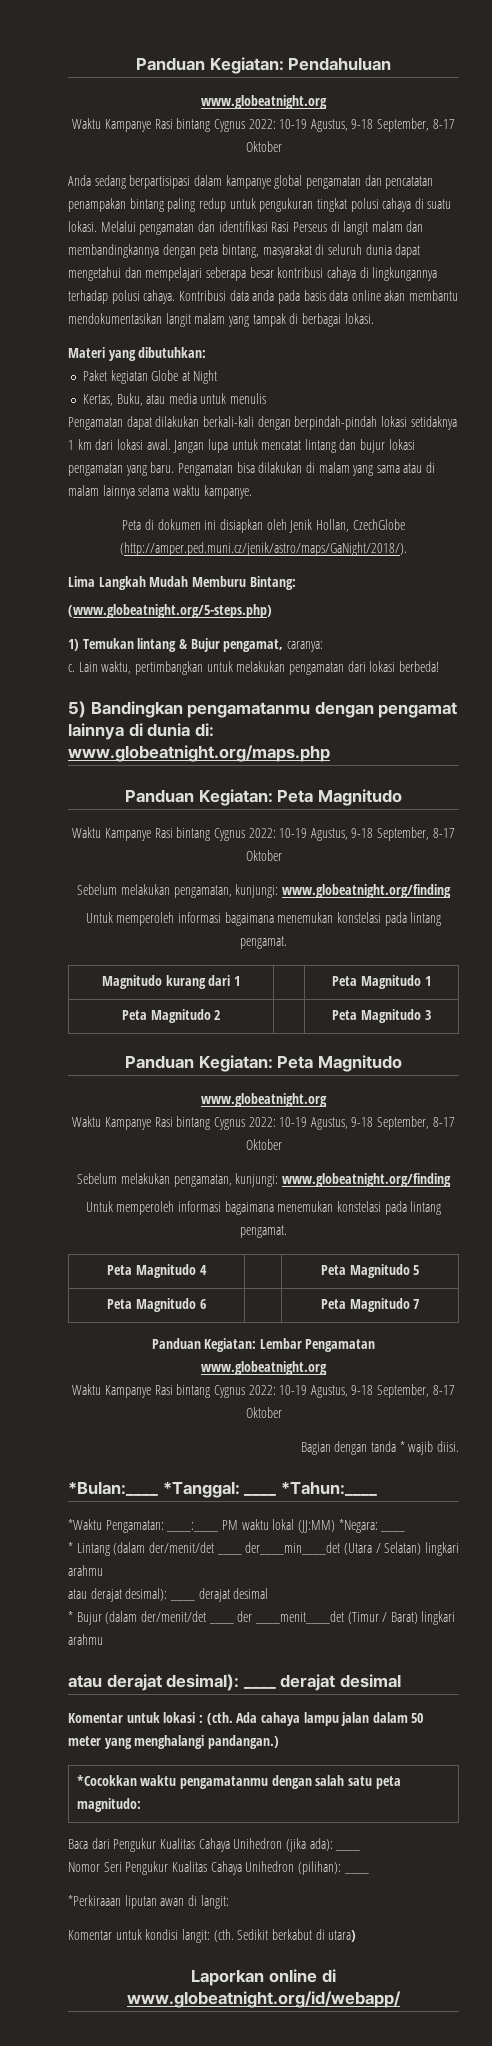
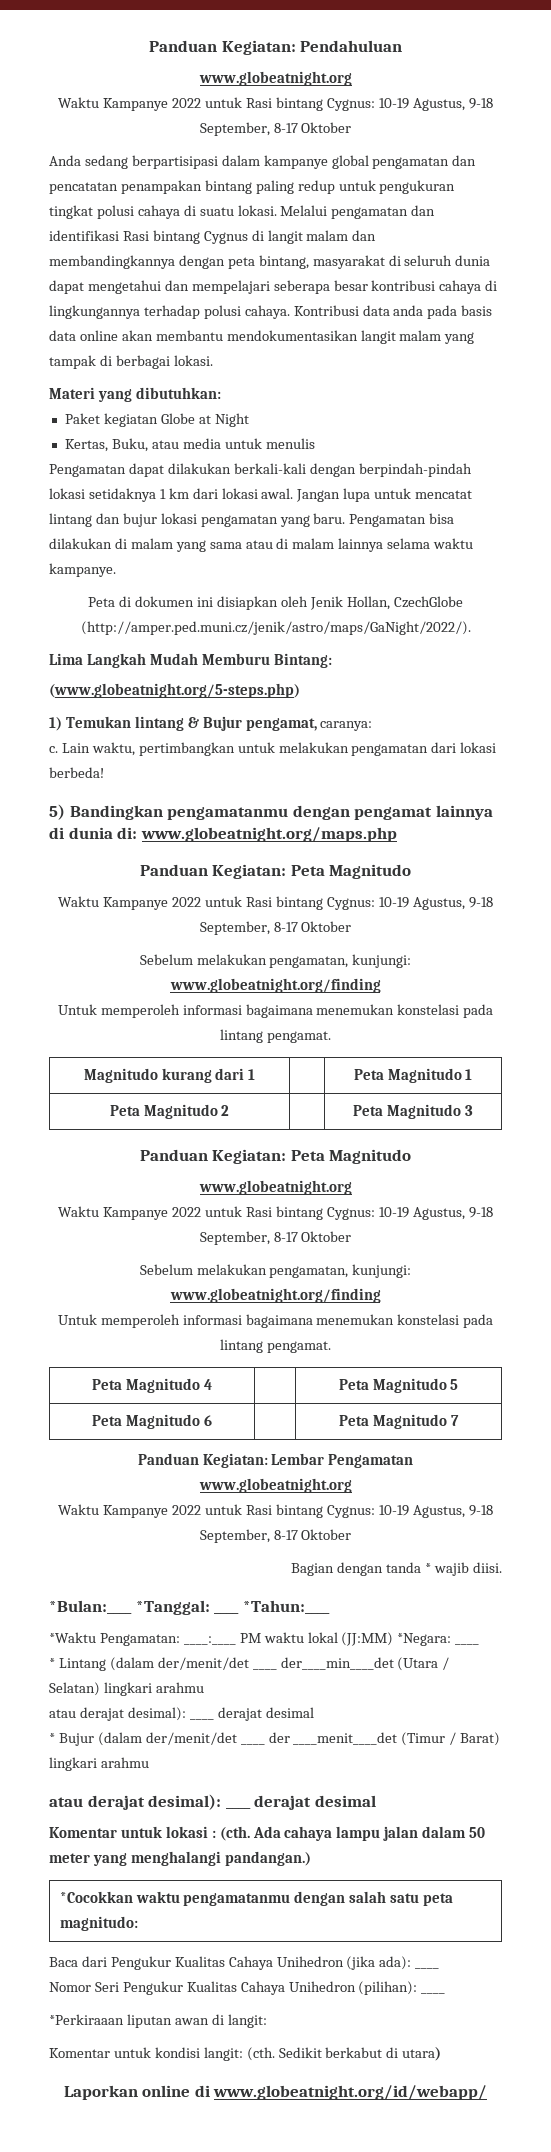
[154,118,276,132] Rasi bintang Cygnus 2022: -> [172,97,375,111] 2022 untuk Rasi bintang Cygnus:
[292,222,327,232] Perseus -> [152,230,248,244] bintang Cygnus
[120,542,407,556] (http://amper.ped.muni.cz/jenik/astro/maps/GaNight/2018/). -> [80,621,471,635] (http://amper.ped.muni.cz/jenik/astro/maps/GaNight/2022/).
[154,827,276,841] Rasi bintang Cygnus 2022: -> [172,896,375,910] 2022 untuk Rasi bintang Cygnus:
[154,1116,276,1130] Rasi bintang Cygnus 2022: -> [172,1206,375,1220] 2022 untuk Rasi bintang Cygnus:
[154,1384,276,1398] Rasi bintang Cygnus 2022: -> [172,1504,375,1518] 2022 untuk Rasi bintang Cygnus:

